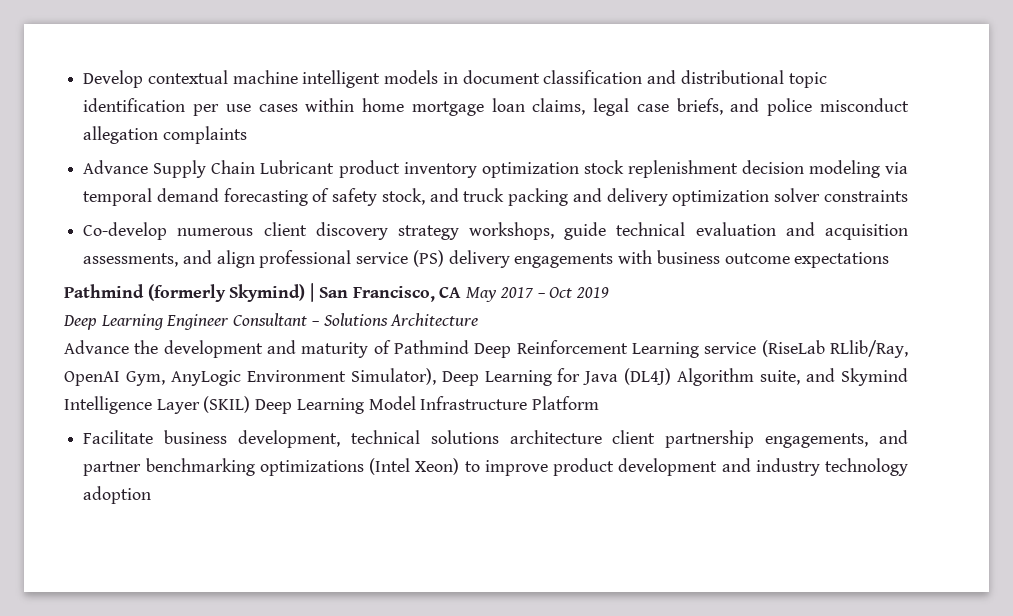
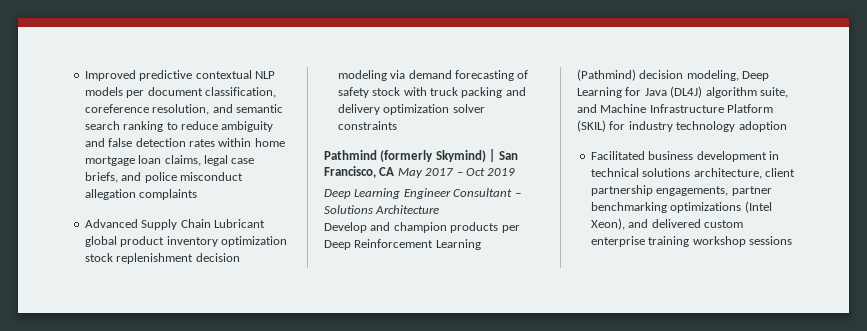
[83,70,827,88] [83,98,298,116] Develop contextual machine intelligent models in document classification and distributional topic identification per use cases -> [84,70,275,81] [84,87,276,98] [84,104,283,115] [84,121,274,132] [84,138,215,147] Improved predictive contextual NLP models per document classification, coreference resolution, and semantic search ranking to reduce ambiguity and false detection rates
[83,160,149,174] Advance -> [84,219,138,228] Advanced
(335, 167) none -> [84,236,117,247] global
[83,188,153,206] temporal -> (406, 74) none
[381,188,459,205] stock, and -> [372,87,427,96] stock with
[83,222,908,240] [83,250,890,268] // Co-develop numerous client discovery strategy workshops, guide technical evaluation and acquisition assessments, and align professional service (PS) delivery engagements with business outcome expectations -> (397, 125) none
[64,340,909,358] [64,368,436,386] Advance the development and maturity of Pathmind Deep Reinforcement Learning service (RiseLab RLlib/Ray, OpenAI Gym, AnyLogic Environment Simulator), -> [324,222,520,233] [324,239,481,250] [577,69,739,81] Develop and champion products per Deep Reinforcement Learning (Pathmind) decision modeling,
[677,368,755,386] Algorithm -> [705,87,757,98] algorithm
[840,368,908,386] [64,396,600,414] [83,430,340,448] Skymind Intelligence Layer (SKIL) Deep Learning Model Infrastructure Platform // Facilitate business development, -> [600,104,774,113] [577,120,787,132] [590,151,779,162] Machine Infrastructure Platform (SKIL) for industry technology adoption // Facilitated business development in
[509,430,602,444] architecture -> [693,168,762,179] architecture,
[878,430,908,444] and -> (729, 191) none
[415,458,908,476] [83,486,152,504] Xeon) to improve product development and industry technology adoption -> [590,218,743,230] [590,236,792,247] Xeon), and delivered custom enterprise training workshop sessions

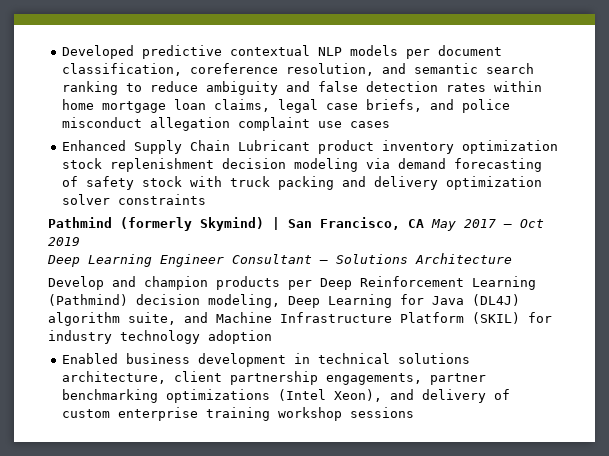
[84,70,136,81] Improved -> [62,45,135,59] Developed
[139,189,198,200] [84,219,138,228] complaints // Advanced -> [238,117,391,131] [62,140,127,151] complaint use cases // Enhanced
[84,236,117,247] global -> (311, 145) none
[590,151,645,160] Facilitated -> [62,353,119,364] Enabled
[651,219,701,228] delivered -> [422,389,511,403] delivery of

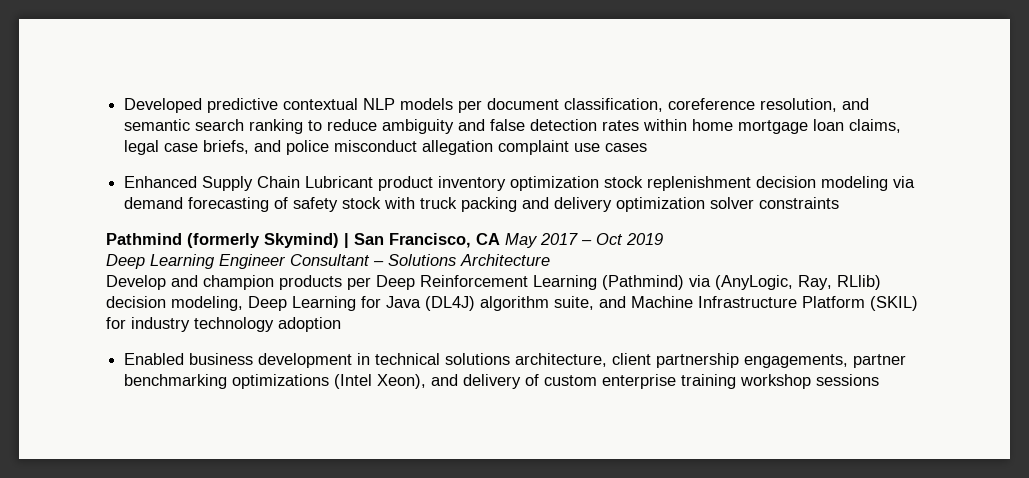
(128, 300) none -> [689,275,881,290] via (AnyLogic, Ray, RLlib)

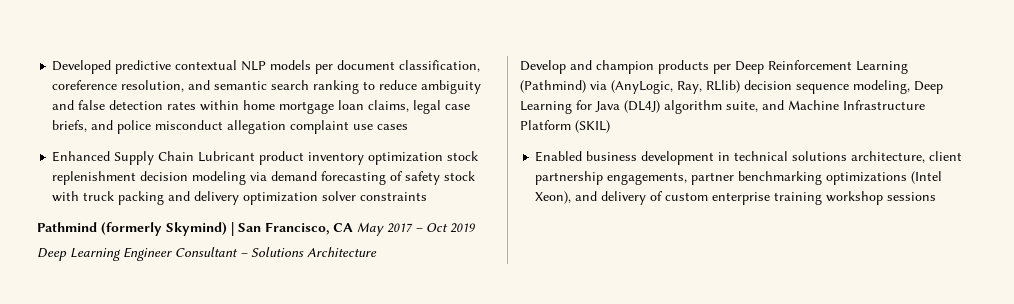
(166, 302) none -> [796,84,849,94] sequence
[106,317,341,332] for industry technology adoption -> (610, 126) none

